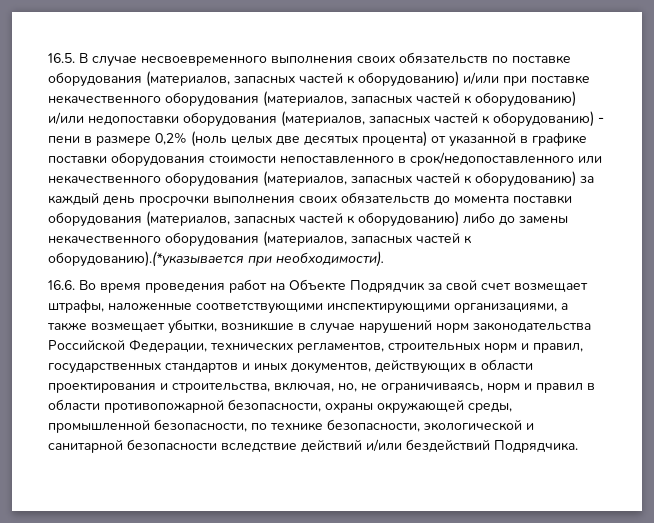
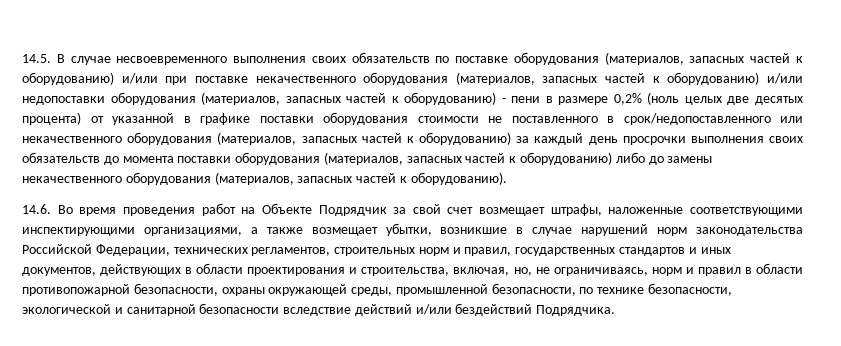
[48,53,75,63] 16.5. -> [22,54,51,63] 14.5.
[280,156,394,164] непоставленного -> [488,116,598,123] не поставленного
[48,251,384,267] [48,280,75,290] оборудованию).(*указывается при необходимости). // 16.6. -> [410,172,507,185] [22,204,51,214] оборудованию). // 14.6.

